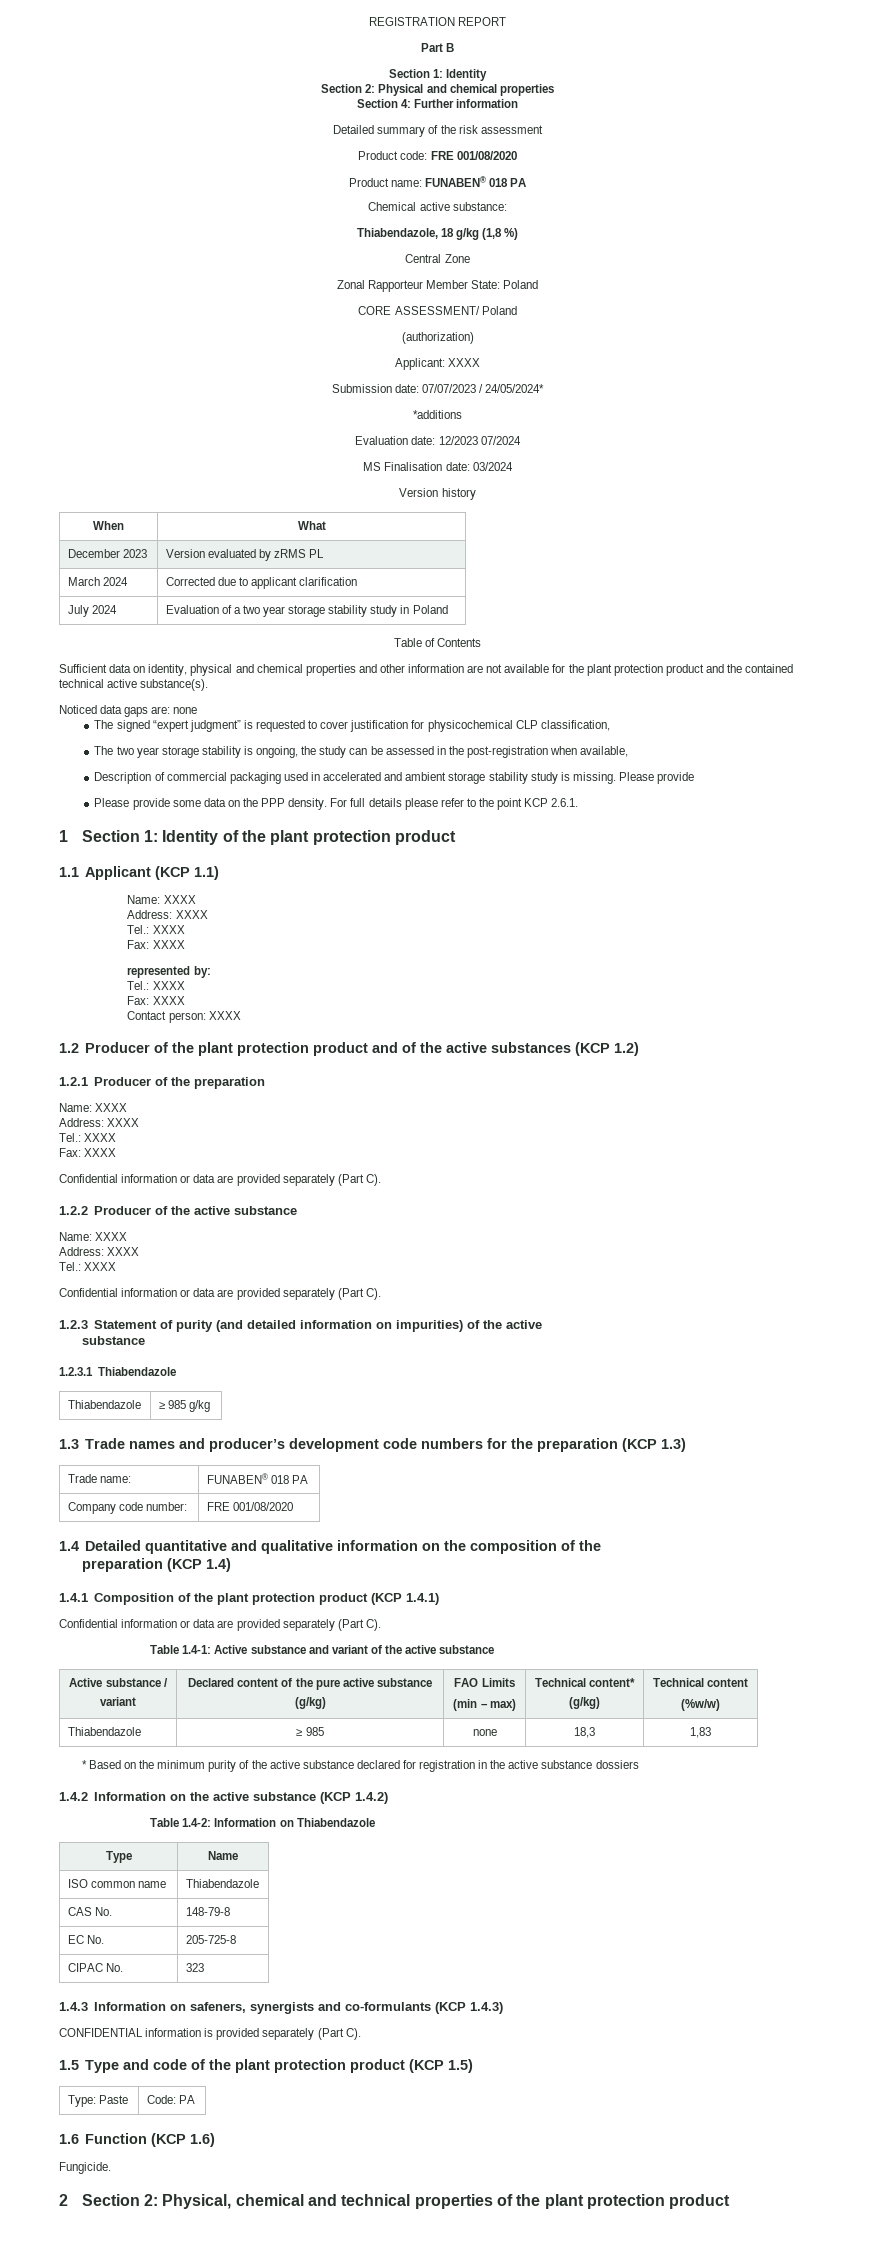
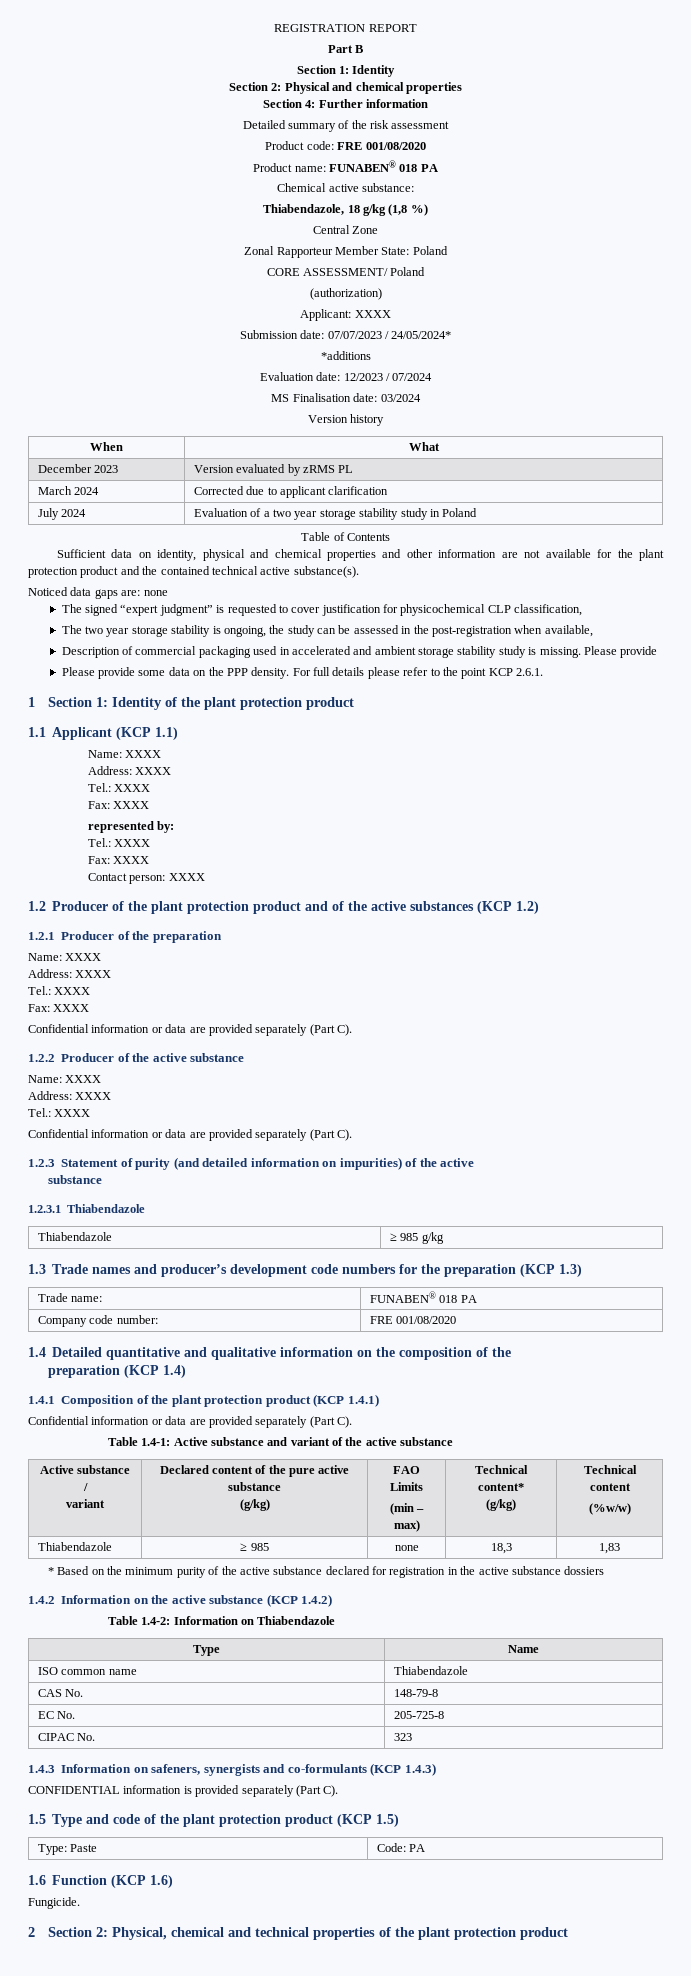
(478, 440) none -> [385,373,390,381] /

